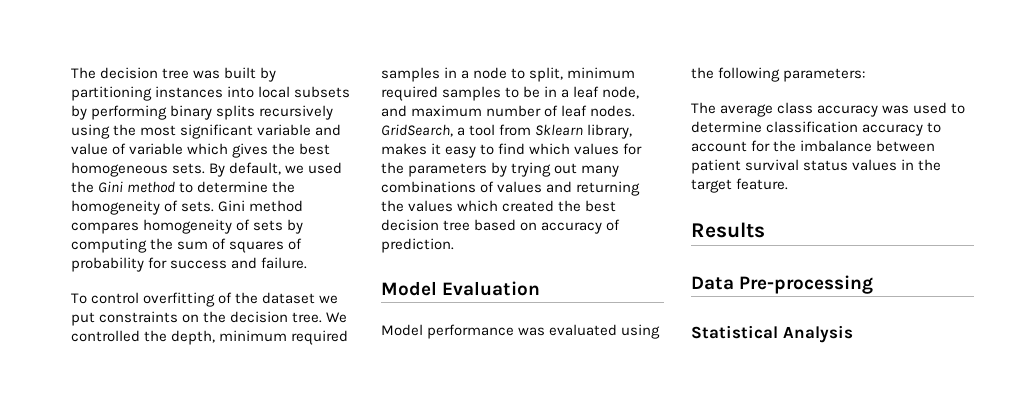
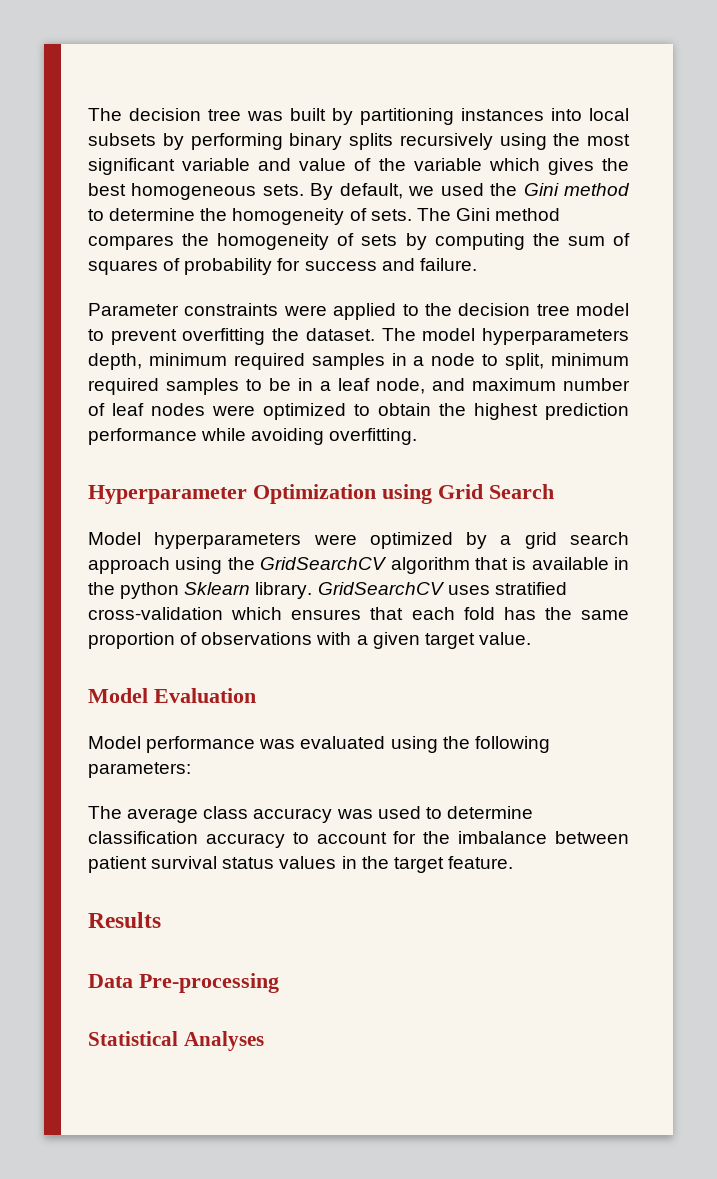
(127, 149) none -> [378,158,406,171] the
(215, 206) none -> [416,208,451,221] The
(139, 228) none -> [182,233,210,246] the
[71,292,339,307] [71,311,348,326] [71,330,168,342] To control overfitting of the dataset we put constraints on the decision tree. We controlled the -> [88,303,629,320] [88,328,629,345] Parameter constraints were applied to the decision tree model to prevent overfitting the dataset. The model hyperparameters
[590,105,636,117] [381,124,633,139] [381,143,643,158] [381,162,620,177] [381,181,641,196] [381,200,617,212] [381,219,621,234] [381,238,454,253] nodes. GridSearch, a tool from Sklearn library, makes it easy to find which values for the parameters by trying out many combinations of values and returning the values which created the best decision tree based on accuracy of prediction. -> [151,403,629,420] [88,428,418,445] [88,484,554,504] [88,532,629,549] [88,557,629,574] [88,582,567,599] [88,607,629,620] [88,632,531,649] nodes were optimized to obtain the highest prediction performance while avoiding overfitting. // Hyperparameter Optimization using Grid Search // Model hyperparameters were optimized by a grid search approach using the GridSearchCV algorithm that is available in the python Sklearn library. GridSearchCV uses stratified cross-validation which ensures that each fold has the same proportion of observations with a given target value.
[782,325,853,343] Analysis -> [183,1031,264,1051] Analyses

